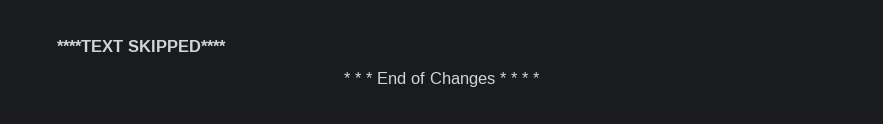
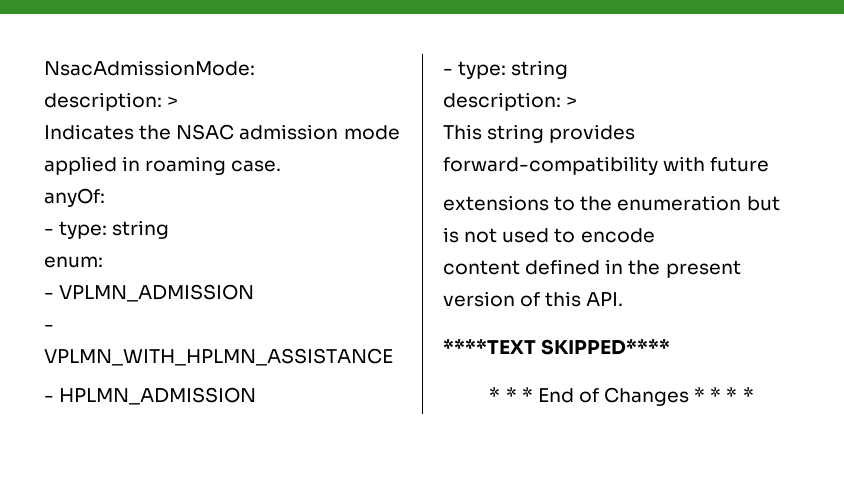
(57, 46) none -> [44,60,255,76] [44,92,179,111] [44,124,400,140] [44,156,282,175] [44,188,105,207] [44,220,170,239] [44,256,103,268] [44,284,255,302] [44,324,54,331] [44,348,393,366] [44,387,257,405] [443,60,569,79] [443,92,578,111] [443,124,636,143] [443,156,770,175] [443,195,780,211] [443,227,655,243] [443,259,741,278] [443,291,624,307] NsacAdmissionMode: // description: > // Indicates the NSAC admission mode applied in roaming case. // anyOf: // - type: string // enum: // - VPLMN_ADMISSION // - VPLMN_WITH_HPLMN_ASSISTANCE // - HPLMN_ADMISSION // - type: string // description: > // This string provides forward-compatibility with future // extensions to the enumeration but is not used to encode // content defined in the present version of this API. //

